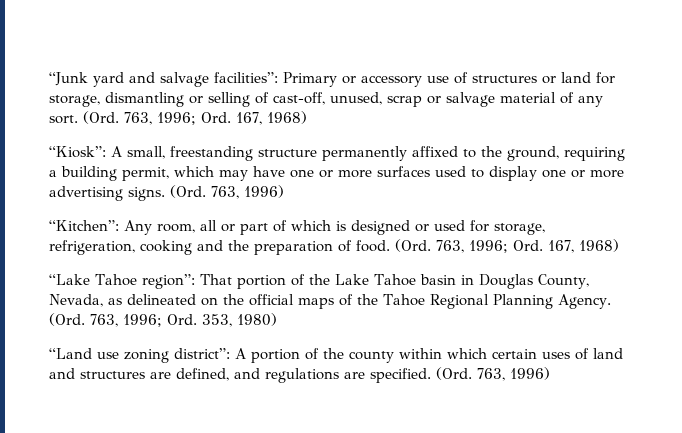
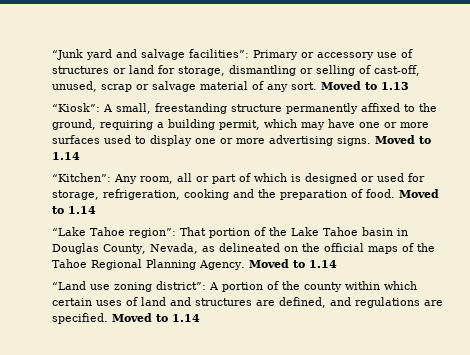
[83,111,307,125] (Ord. 763, 1996; Ord. 167, 1968) -> [321,81,409,90] Moved to 1.13
[170,185,284,199] (Ord. 763, 1996) -> [375,135,431,144] [52,152,80,160] Moved to 1.14
[395,239,619,253] (Ord. 763, 1996; Ord. 167, 1968) -> [399,189,439,198] [52,206,96,214] Moved to 1.14
[49,313,277,327] (Ord. 763, 1996; Ord. 353, 1980) -> [248,259,337,268] Moved to 1.14
[436,367,550,381] (Ord. 763, 1996) -> [112,313,200,322] Moved to 1.14

